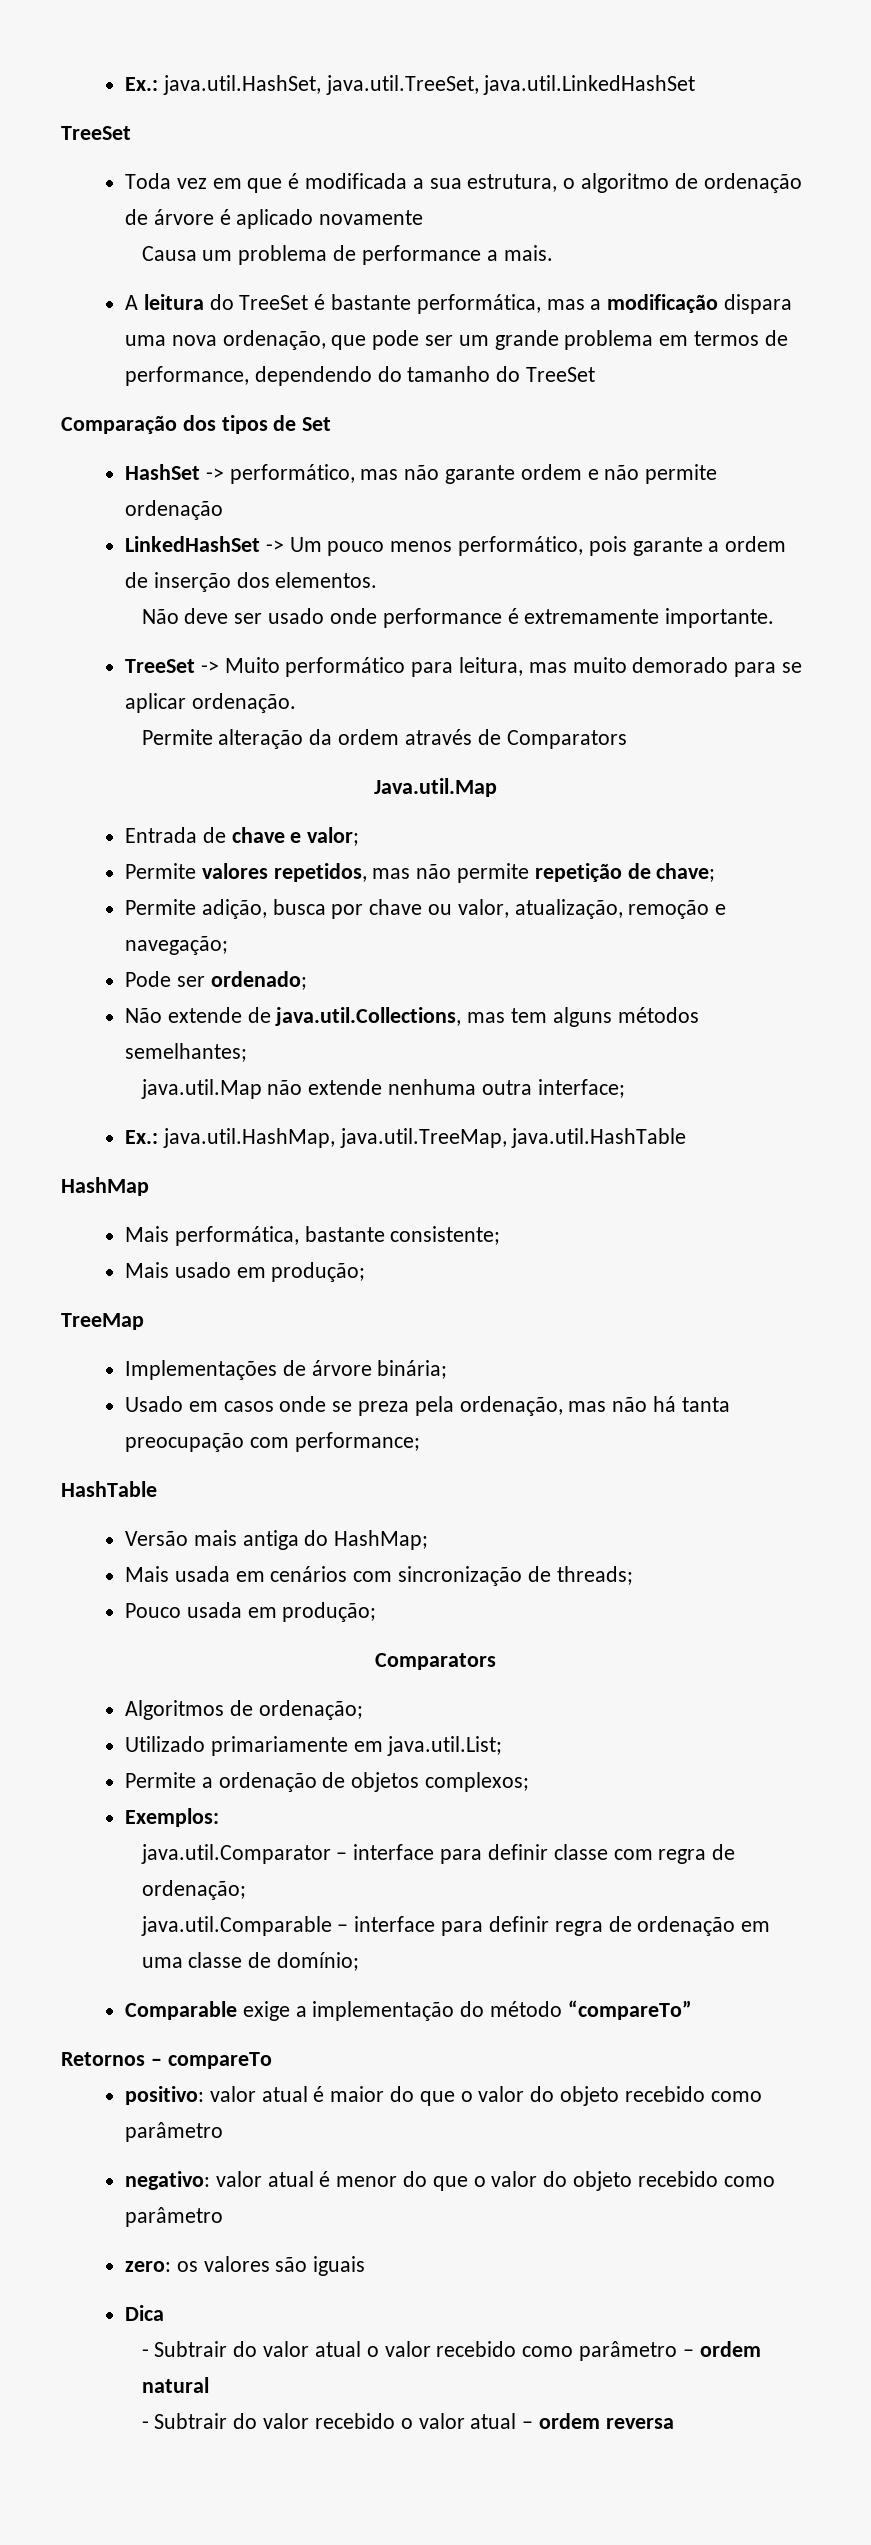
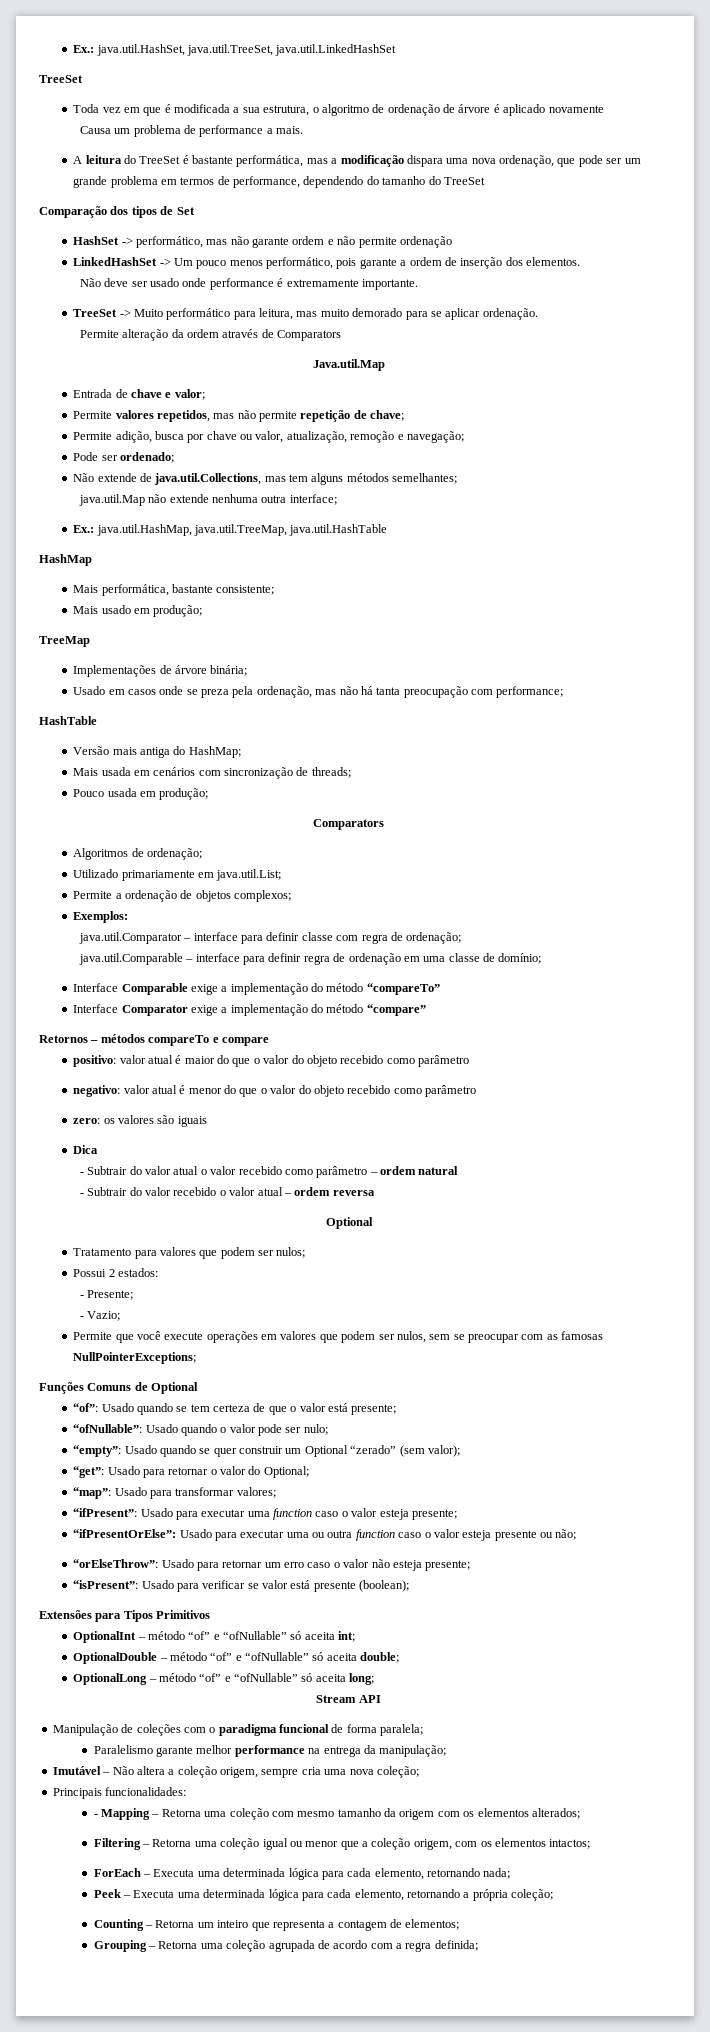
(360, 1961) none -> [73,983,119,992] Interface
(692, 2010) none -> [73,1004,426,1016] // Interface Comparator exige a implementação do método “compare”
(162, 2062) none -> [100,1034,145,1043] métodos
(272, 2060) none -> [212,1037,269,1046] e compare
(674, 2423) none -> [325,1217,373,1229] [73,1247,306,1259] [73,1268,158,1277] [79,1290,134,1300] [79,1311,121,1321] [73,1331,604,1343] [73,1352,197,1364] [39,1382,199,1394] [73,1403,397,1415] [73,1424,328,1436] [73,1445,460,1457] [73,1466,309,1478] [73,1487,276,1499] [73,1508,457,1520] [73,1529,577,1541] [73,1559,471,1571] [73,1580,410,1592] [39,1610,211,1622] [73,1631,356,1643] [73,1652,400,1664] [73,1673,375,1685] [316,1695,381,1703] [52,1724,424,1736] [93,1745,447,1757] [52,1766,419,1778] [52,1787,187,1799] [93,1808,580,1820] [93,1838,591,1850] [93,1868,511,1880] [93,1889,554,1901] [93,1919,460,1931] [93,1940,478,1952] // Optional // Tratamento para valores que podem ser nulos; // Possui 2 estados: // - Presente; // - Vazio; // Permite que você execute operações em valores que podem ser nulos, sem se preocupar com as famosas NullPointerExceptions; // Funções Comuns de Optional // “of”: Usado quando se tem certeza de que o valor está presente; // “ofNullable”: Usado quando o valor pode ser nulo; // “empty”: Usado quando se quer construir um Optional “zerado” (sem valor); // “get”: Usado para retornar o valor do Optional; // “map”: Usado para transformar valores; // “ifPresent”: Usado para executar uma function caso o valor esteja presente; // “ifPresentOrElse”: Usado para executar uma ou outra function caso o valor esteja presente ou não; // “orElseThrow”: Usado para retornar um erro caso o valor não esteja presente; // “isPresent”: Usado para verificar se valor está presente (boolean); // Extensões para Tipos Primitivos // OptionalInt – método “of” e “ofNullable” só aceita int; // OptionalDouble – método “of” e “ofNullable” só aceita double; // OptionalLong – método “of” e “ofNullable” só aceita long; // Stream API // Manipulação de coleções com o paradigma funcional de forma paralela; // Paralelismo garante melhor performance na entrega da manipulação; // Imutável – Não altera a coleção origem, sempre cria uma nova coleção; // Principais funcionalidades: // - Mapping – Retorna uma coleção com mesmo tamanho da origem com os elementos alterados; // Filtering – Retorna uma coleção igual ou menor que a coleção origem, com os elementos intactos; // ForEach – Executa uma determinada lógica para cada elemento, retornando nada; // Peek – Executa uma determinada lógica para cada elemento, retornando a própria coleção; // Counting – Retorna um inteiro que representa a contagem de elementos; // Grouping – Retorna uma coleção agrupada de acordo com a regra definida;

